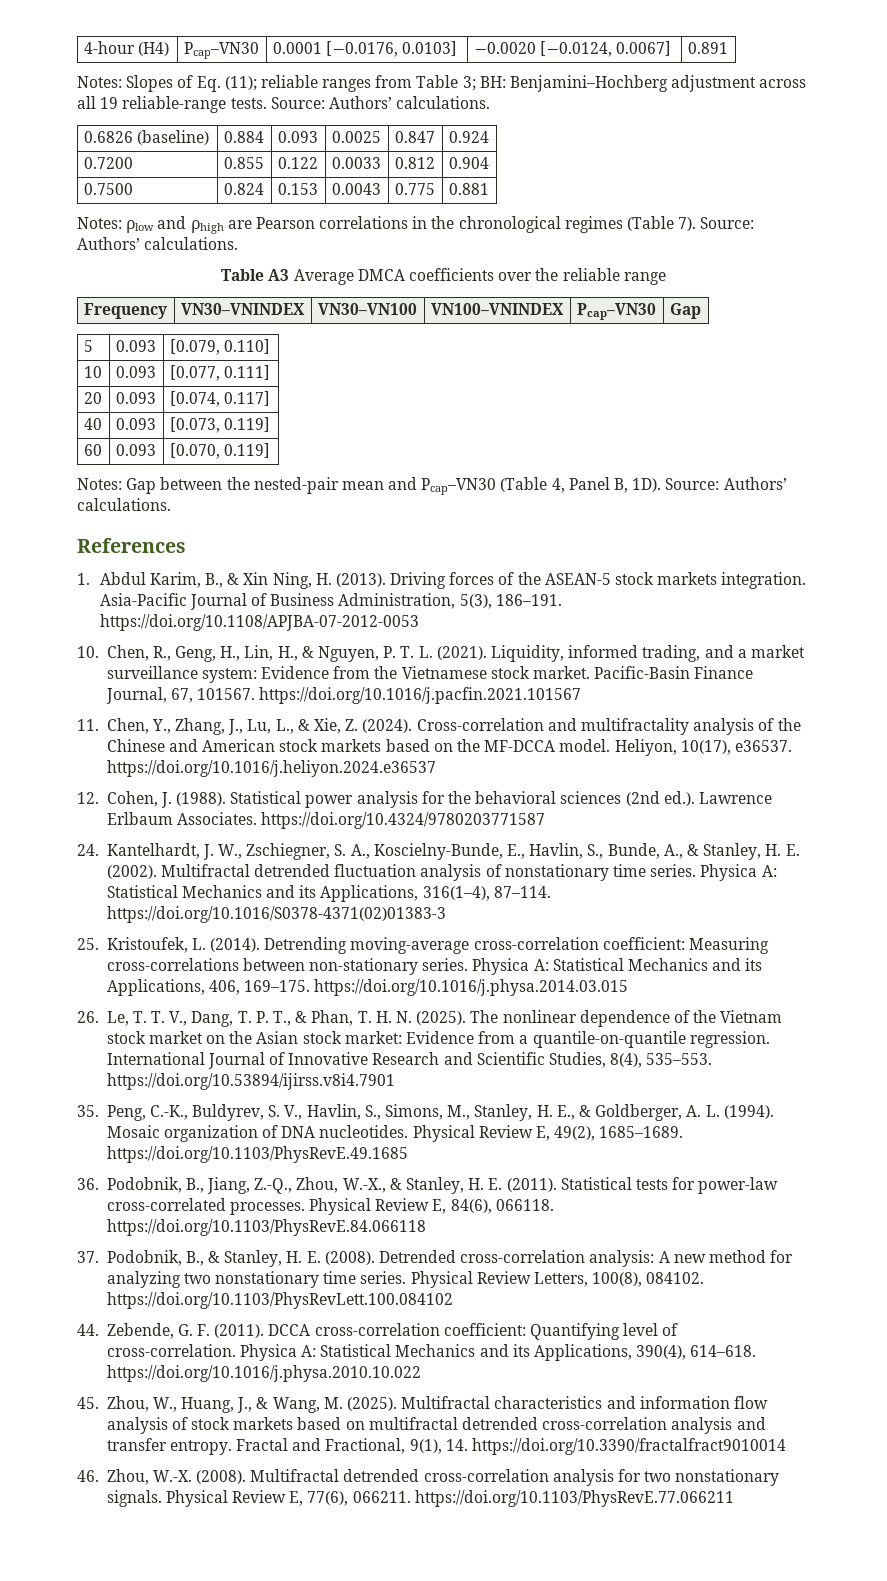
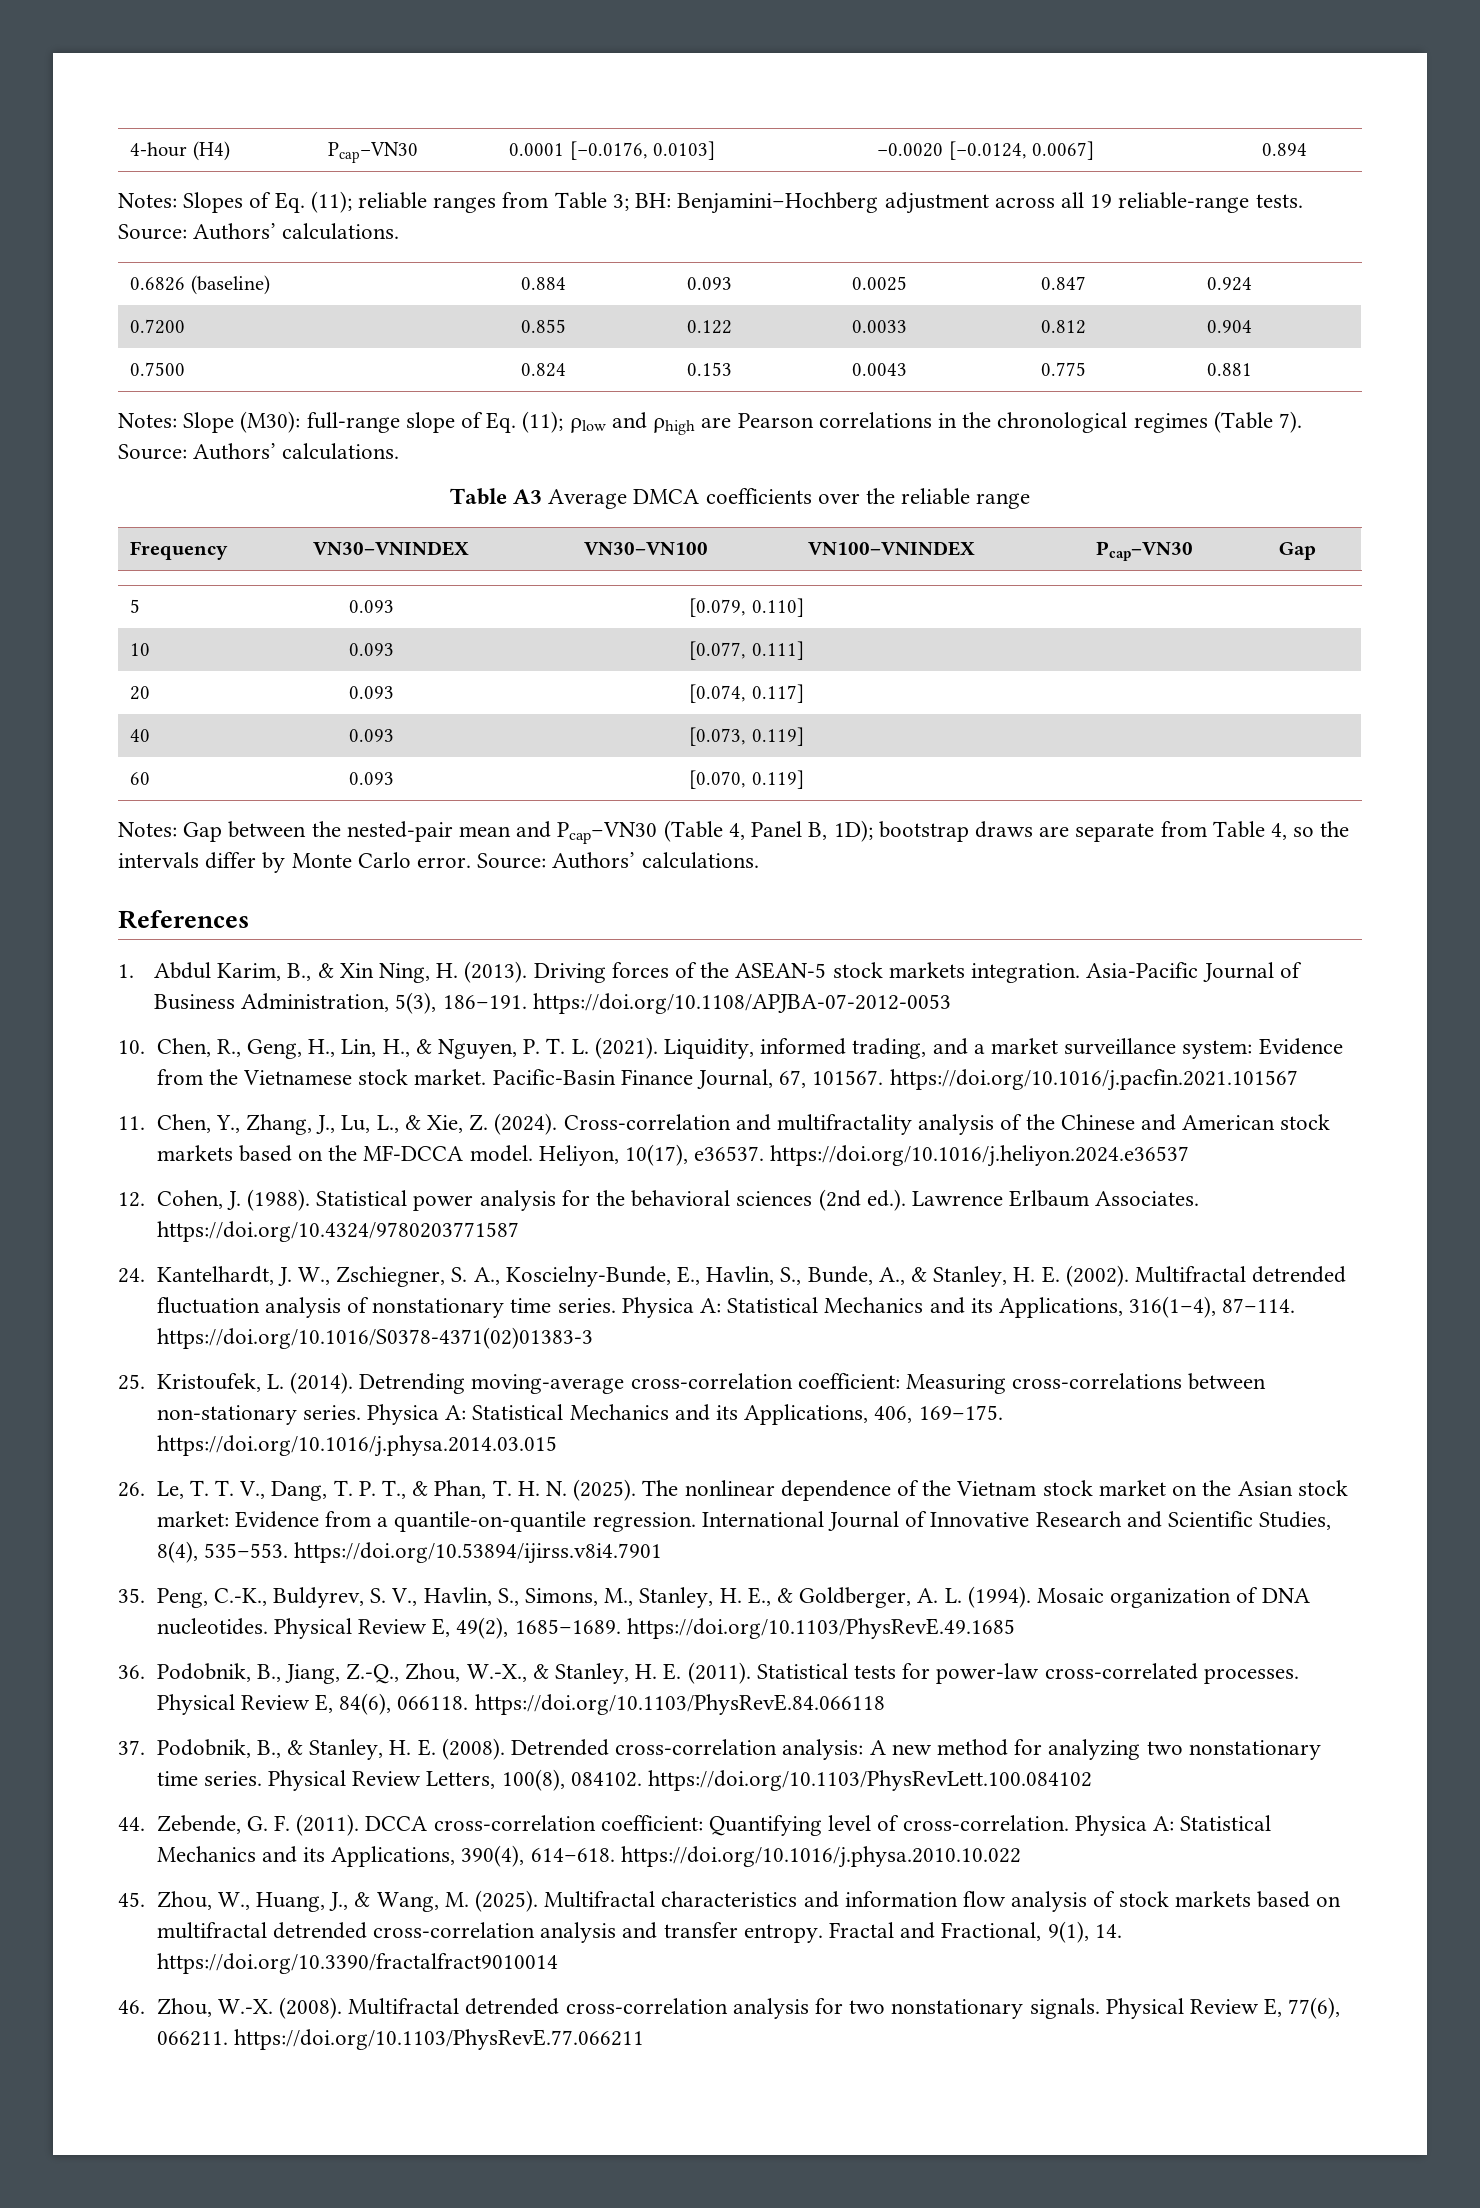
[687,42,728,54] 0.891 -> [1262,143,1308,156] 0.894
(122, 223) none -> [183,411,564,433] Slope (M30): full-range slope of Eq. (11);
[632,478,662,492] 1D). -> [833,820,1350,842] [118,852,472,873] 1D); bootstrap draws are separate from Table 4, so the intervals differ by Monte Carlo error.

